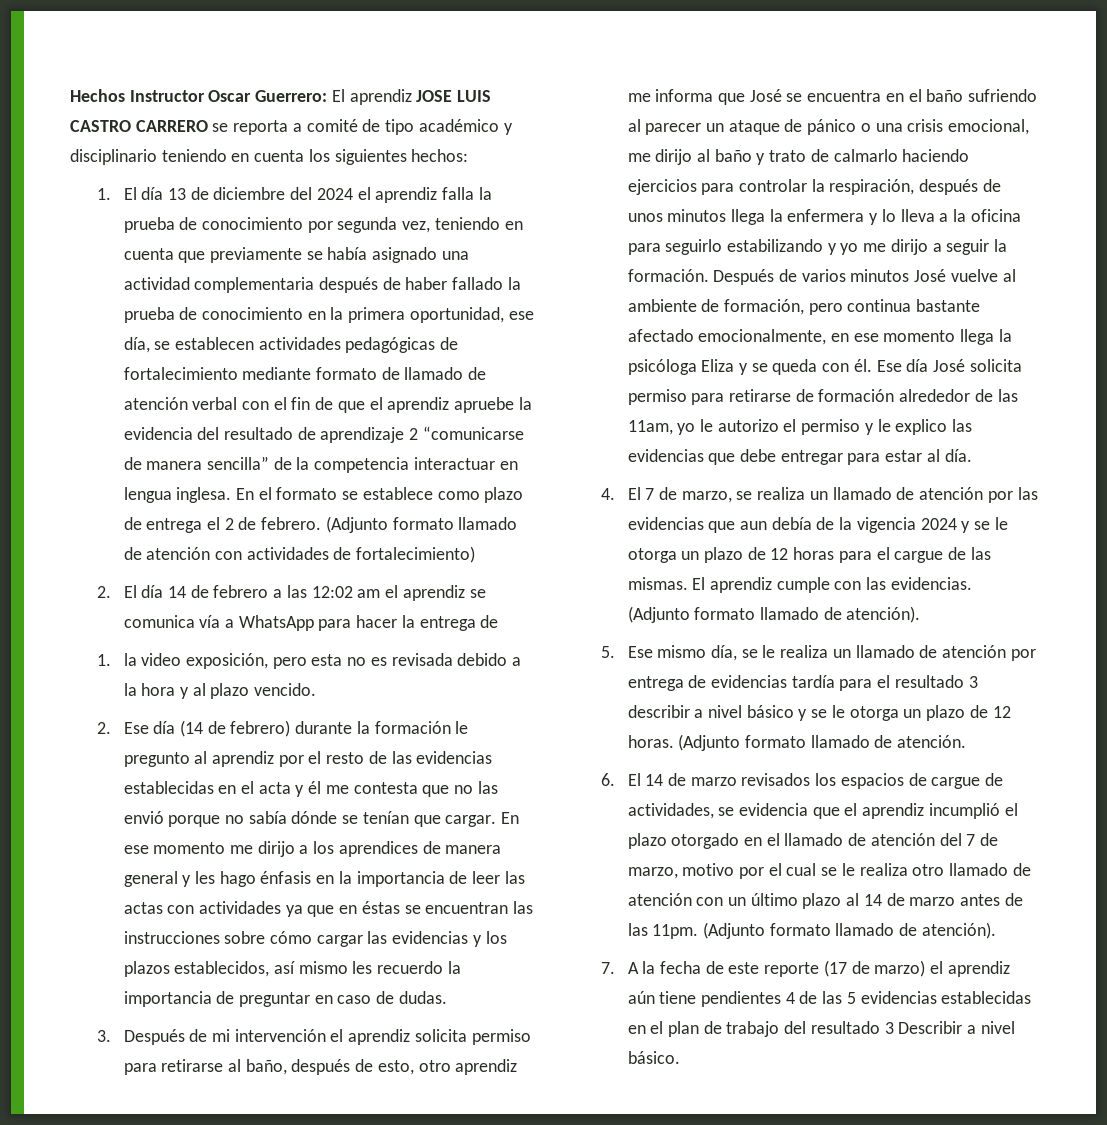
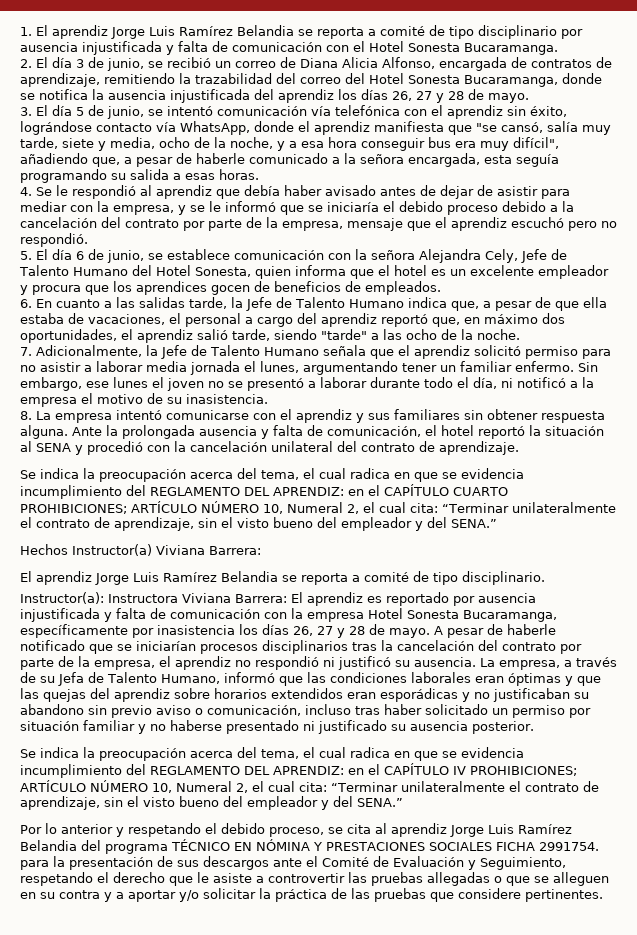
[70,89,492,105] [70,119,513,135] [70,149,469,165] [96,187,492,203] [123,217,523,233] [123,247,469,263] [123,277,521,293] [123,307,534,323] [123,337,459,353] [123,367,487,380] [123,397,532,413] [123,426,524,443] [123,456,518,473] [123,487,524,503] [123,516,518,533] [123,546,476,563] [96,585,486,601] [123,615,499,631] [96,653,522,669] [123,683,317,699] [96,720,469,737] [123,751,493,767] [123,781,498,797] [123,811,520,827] [123,841,502,857] [123,871,525,887] [123,901,534,917] [123,931,507,947] [123,961,461,977] [123,991,447,1007] [96,1029,531,1045] [123,1059,518,1075] [627,89,1038,105] [627,119,1030,135] [627,149,970,165] [627,179,1001,195] [627,209,1021,225] [627,239,1008,255] [627,269,1016,285] [627,299,981,315] [627,329,1012,345] [627,359,1022,375] [627,389,1018,405] [627,419,973,435] [627,449,972,465] [600,487,1038,503] [627,517,1008,533] [627,547,991,563] [627,577,972,593] [627,606,921,623] [600,645,1036,661] [627,675,978,691] [627,705,1011,721] [627,734,967,751] [600,773,1004,789] [627,803,1018,819] [627,833,999,849] [627,863,1031,879] [627,893,1023,909] [627,922,996,939] [600,960,1010,977] [627,991,1032,1007] [627,1021,1015,1037] [627,1051,680,1064] Hechos Instructor Oscar Guerrero: El aprendiz JOSE LUIS CASTRO CARRERO se reporta a comité de tipo académico y disciplinario teniendo en cuenta los siguientes hechos: // 1. El día 13 de diciembre del 2024 el aprendiz falla la prueba de conocimiento por segunda vez, teniendo en cuenta que previamente se había asignado una actividad complementaria después de haber fallado la prueba de conocimiento en la primera oportunidad, ese día, se establecen actividades pedagógicas de fortalecimiento mediante formato de llamado de atención verbal con el fin de que el aprendiz apruebe la evidencia del resultado de aprendizaje 2 “comunicarse de manera sencilla” de la competencia interactuar en lengua inglesa. En el formato se establece como plazo de entrega el 2 de febrero. (Adjunto formato llamado de atención con actividades de fortalecimiento) // 2. El día 14 de febrero a las 12:02 am el aprendiz se comunica vía a WhatsApp para hacer la entrega de // 1. la video exposición, pero esta no es revisada debido a la hora y al plazo vencido. // 2. Ese día (14 de febrero) durante la formación le pregunto al aprendiz por el resto de las evidencias establecidas en el acta y él me contesta que no las envió porque no sabía dónde se tenían que cargar. En ese momento me dirijo a los aprendices de manera general y les hago énfasis en la importancia de leer las actas con actividades ya que en éstas se encuentran las instrucciones sobre cómo cargar las evidencias y los plazos establecidos, así mismo les recuerdo la importancia de preguntar en caso de dudas. // 3. Después de mi intervención el aprendiz solicita permiso para retirarse al baño, después de esto, otro aprendiz me informa que José se encuentra en el baño sufriendo al parecer un ataque de pánico o una crisis emocional, me dirijo al baño y trato de calmarlo haciendo ejercicios para controlar la respiración, después de unos minutos llega la enfermera y lo lleva a la oficina para seguirlo estabilizando y yo me dirijo a seguir la formación. Después de varios minutos José vuelve al ambiente de formación, pero continua bastante afectado emocionalmente, en ese momento llega la psicóloga Eliza y se queda con él. Ese día José solicita permiso para retirarse de formación alrededor de las 11am, yo le autorizo el permiso y le explico las evidencias que debe entregar para estar al día. // 4. El 7 de marzo, se realiza un llamado de atención por las evidencias que aun debía de la vigencia 2024 y se le otorga un plazo de 12 horas para el cargue de las mismas. El aprendiz cumple con las evidencias. (Adjunto formato llamado de atención). // 5. Ese mismo día, se le realiza un llamado de atención por entrega de evidencias tardía para el resultado 3 describir a nivel básico y se le otorga un plazo de 12 horas. (Adjunto formato llamado de atención. // 6. El 14 de marzo revisados los espacios de cargue de actividades, se evidencia que el aprendiz incumplió el plazo otorgado en el llamado de atención del 7 de marzo, motivo por el cual se le realiza otro llamado de atención con un último plazo al 14 de marzo antes de las 11pm. (Adjunto formato llamado de atención). // 7. A la fecha de este reporte (17 de marzo) el aprendiz aún tiene pendientes 4 de las 5 evidencias establecidas en el plan de trabajo del resultado 3 Describir a nivel básico. -> [20,25,583,39] [20,41,558,55] [20,57,612,71] [20,73,602,87] [20,89,529,103] [20,105,567,119] [20,121,611,135] [20,137,559,151] [20,153,559,167] [20,169,259,183] [20,185,570,199] [20,201,574,215] [20,217,617,231] [20,233,88,247] [20,249,567,263] [19,265,609,279] [20,281,441,295] [20,297,607,311] [20,313,565,327] [20,329,520,343] [20,345,611,359] [20,361,598,375] [20,377,594,391] [20,393,268,407] [20,409,605,423] [20,425,604,439] [20,441,519,455] [20,468,524,482] [20,484,508,499] [20,501,616,514] [20,517,497,531] [20,544,261,556] [20,571,545,585] [20,592,536,606] [20,608,557,622] [20,624,556,638] [20,640,582,654] [20,656,617,670] [20,672,601,686] [20,688,589,702] [20,704,591,718] [20,720,534,734] [20,747,524,761] [20,763,577,778] [20,780,599,793] [20,796,403,810] [20,823,572,837] [20,839,599,854] [20,856,566,870] [20,872,609,886] [20,888,603,902] 1. El aprendiz Jorge Luis Ramírez Belandia se reporta a comité de tipo disciplinario por ausencia injustificada y falta de comunicación con el Hotel Sonesta Bucaramanga. // 2. El día 3 de junio, se recibió un correo de Diana Alicia Alfonso, encargada de contratos de aprendizaje, remitiendo la trazabilidad del correo del Hotel Sonesta Bucaramanga, donde se notifica la ausencia injustificada del aprendiz los días 26, 27 y 28 de mayo. // 3. El día 5 de junio, se intentó comunicación vía telefónica con el aprendiz sin éxito, lográndose contacto vía WhatsApp, donde el aprendiz manifiesta que "se cansó, salía muy tarde, siete y media, ocho de la noche, y a esa hora conseguir bus era muy difícil", añadiendo que, a pesar de haberle comunicado a la señora encargada, esta seguía programando su salida a esas horas. // 4. Se le respondió al aprendiz que debía haber avisado antes de dejar de asistir para mediar con la empresa, y se le informó que se iniciaría el debido proceso debido a la cancelación del contrato por parte de la empresa, mensaje que el aprendiz escuchó pero no respondió. // 5. El día 6 de junio, se establece comunicación con la señora Alejandra Cely, Jefe de Talento Humano del Hotel Sonesta, quien informa que el hotel es un excelente empleador y procura que los aprendices gocen de beneficios de empleados. // 6. En cuanto a las salidas tarde, la Jefe de Talento Humano indica que, a pesar de que ella estaba de vacaciones, el personal a cargo del aprendiz reportó que, en máximo dos oportunidades, el aprendiz salió tarde, siendo "tarde" a las ocho de la noche. // 7. Adicionalmente, la Jefe de Talento Humano señala que el aprendiz solicitó permiso para no asistir a laborar media jornada el lunes, argumentando tener un familiar enfermo. Sin embargo, ese lunes el joven no se presentó a laborar durante todo el día, ni notificó a la empresa el motivo de su inasistencia. // 8. La empresa intentó comunicarse con el aprendiz y sus familiares sin obtener respuesta alguna. Ante la prolongada ausencia y falta de comunicación, el hotel reportó la situación al SENA y procedió con la cancelación unilateral del contrato de aprendizaje. // Se indica la preocupación acerca del tema, el cual radica en que se evidencia incumplimiento del REGLAMENTO DEL APRENDIZ: en el CAPÍTULO CUARTO PROHIBICIONES; ARTÍCULO NÚMERO 10, Numeral 2, el cual cita: “Terminar unilateralmente el contrato de aprendizaje, sin el visto bueno del empleador y del SENA.” // Hechos Instructor(a) Viviana Barrera: // El aprendiz Jorge Luis Ramírez Belandia se reporta a comité de tipo disciplinario. // Instructor(a): Instructora Viviana Barrera: El aprendiz es reportado por ausencia injustificada y falta de comunicación con la empresa Hotel Sonesta Bucaramanga, específicamente por inasistencia los días 26, 27 y 28 de mayo. A pesar de haberle notificado que se iniciarían procesos disciplinarios tras la cancelación del contrato por parte de la empresa, el aprendiz no respondió ni justificó su ausencia. La empresa, a través de su Jefa de Talento Humano, informó que las condiciones laborales eran óptimas y que las quejas del aprendiz sobre horarios extendidos eran esporádicas y no justificaban su abandono sin previo aviso o comunicación, incluso tras haber solicitado un permiso por situación familiar y no haberse presentado ni justificado su ausencia posterior. // Se indica la preocupación acerca del tema, el cual radica en que se evidencia incumplimiento del REGLAMENTO DEL APRENDIZ: en el CAPÍTULO IV PROHIBICIONES; ARTÍCULO NÚMERO 10, Numeral 2, el cual cita: “Terminar unilateralmente el contrato de aprendizaje, sin el visto bueno del empleador y del SENA.” // Por lo anterior y respetando el debido proceso, se cita al aprendiz Jorge Luis Ramírez Belandia del programa TÉCNICO EN NÓMINA Y PRESTACIONES SOCIALES FICHA 2991754. para la presentación de sus descargos ante el Comité de Evaluación y Seguimiento, respetando el derecho que le asiste a controvertir las pruebas allegadas o que se alleguen en su contra y a aportar y/o solicitar la práctica de las pruebas que considere pertinentes.

